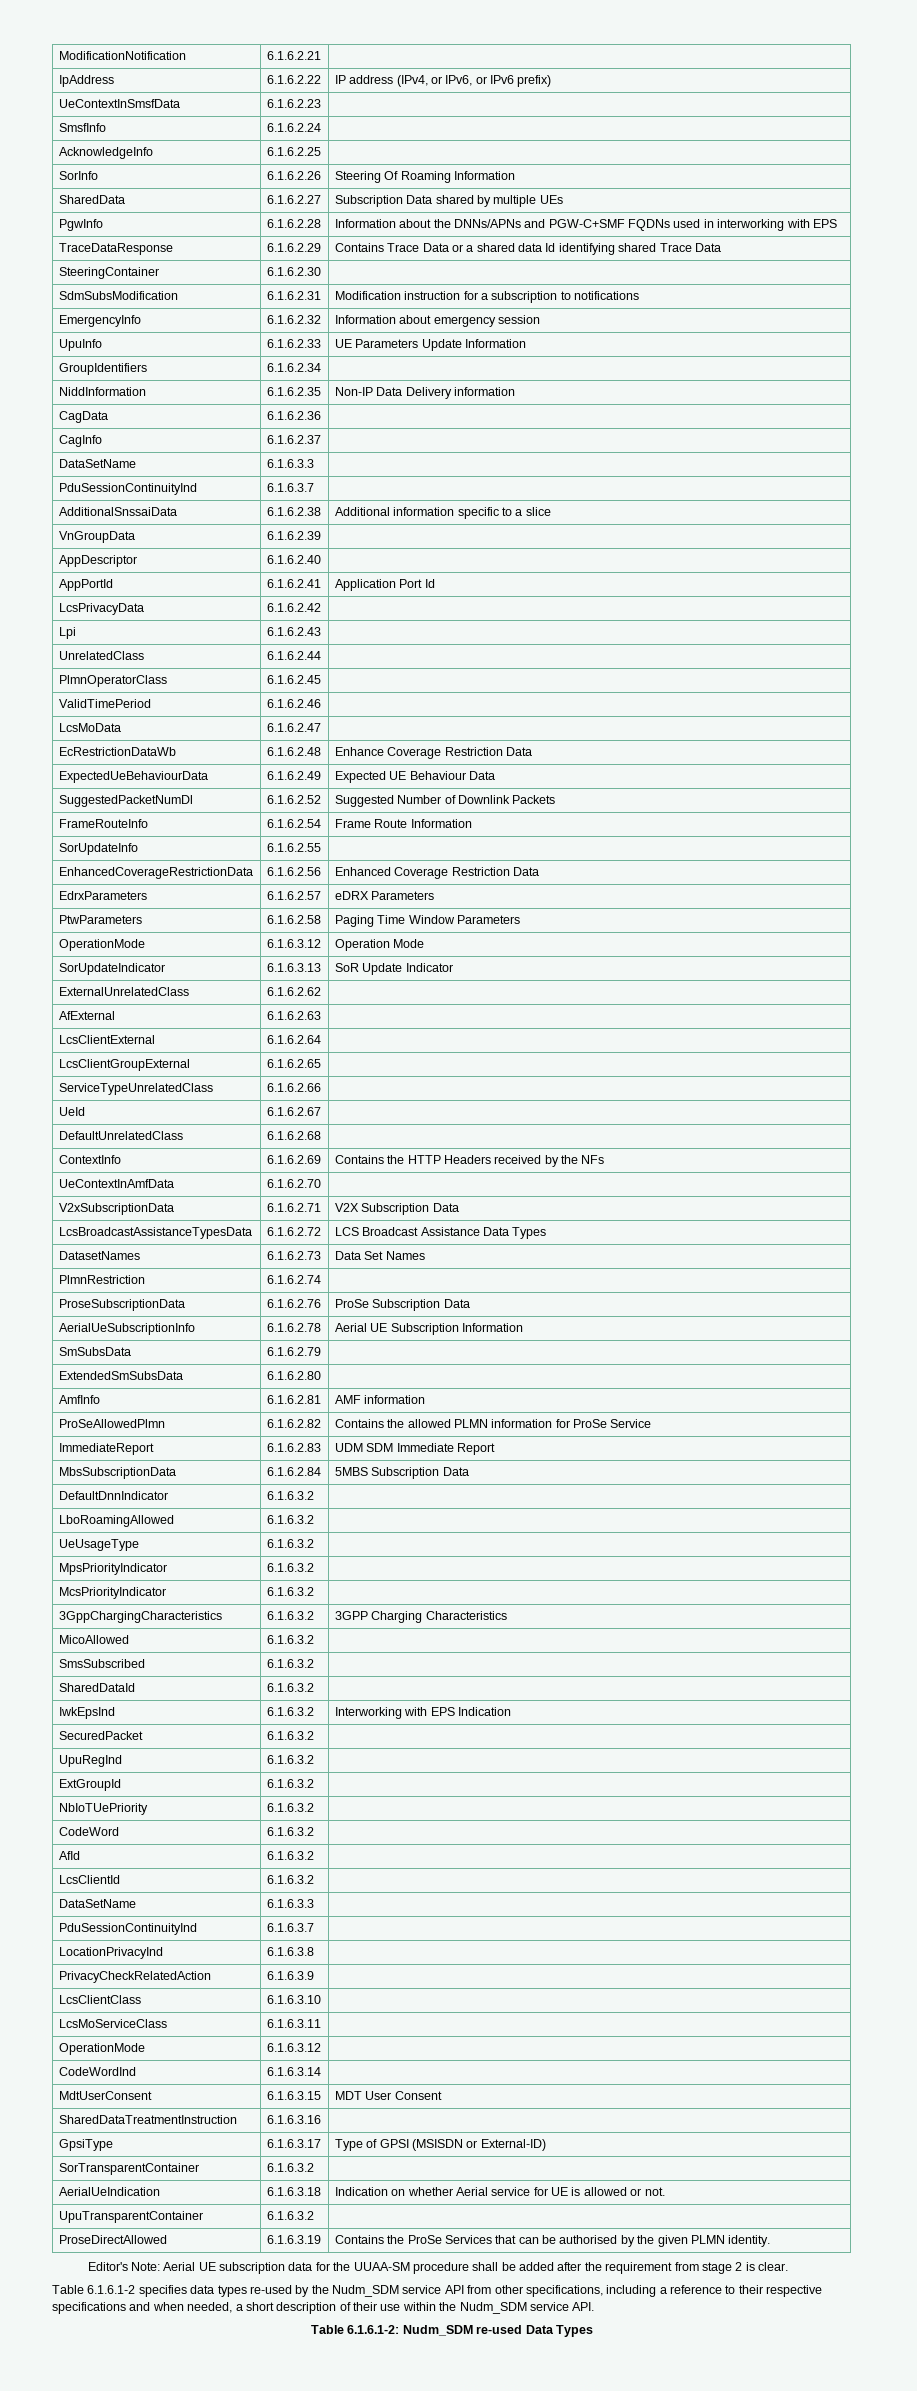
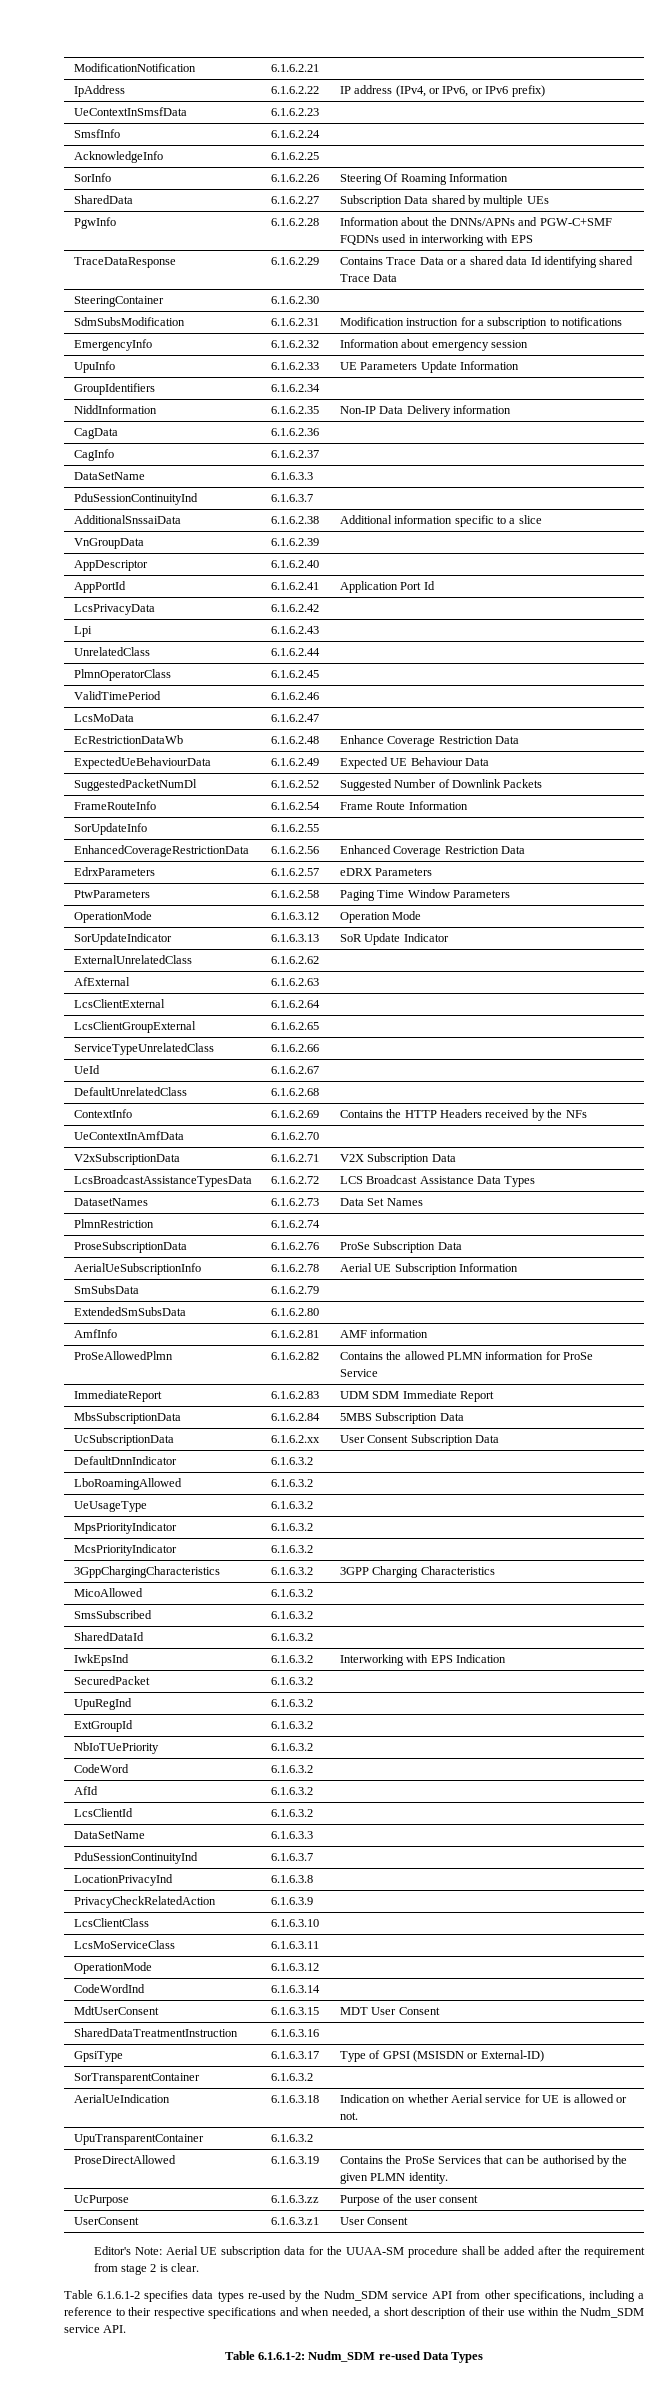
(469, 1471) none -> [73,1434,174,1446] [270,1435,320,1443] [339,1434,500,1446] // UcSubscriptionData | 6.1.6.2.xx | User Consent Subscription Data
(771, 2241) none -> [73,2195,129,2206] [270,2195,319,2203] [339,2194,479,2206] [73,2217,139,2225] [270,2217,319,2225] [339,2217,409,2225] // UcPurpose | 6.1.6.3.zz | Purpose of the user consent // UserConsent | 6.1.6.3.z1 | User Consent

